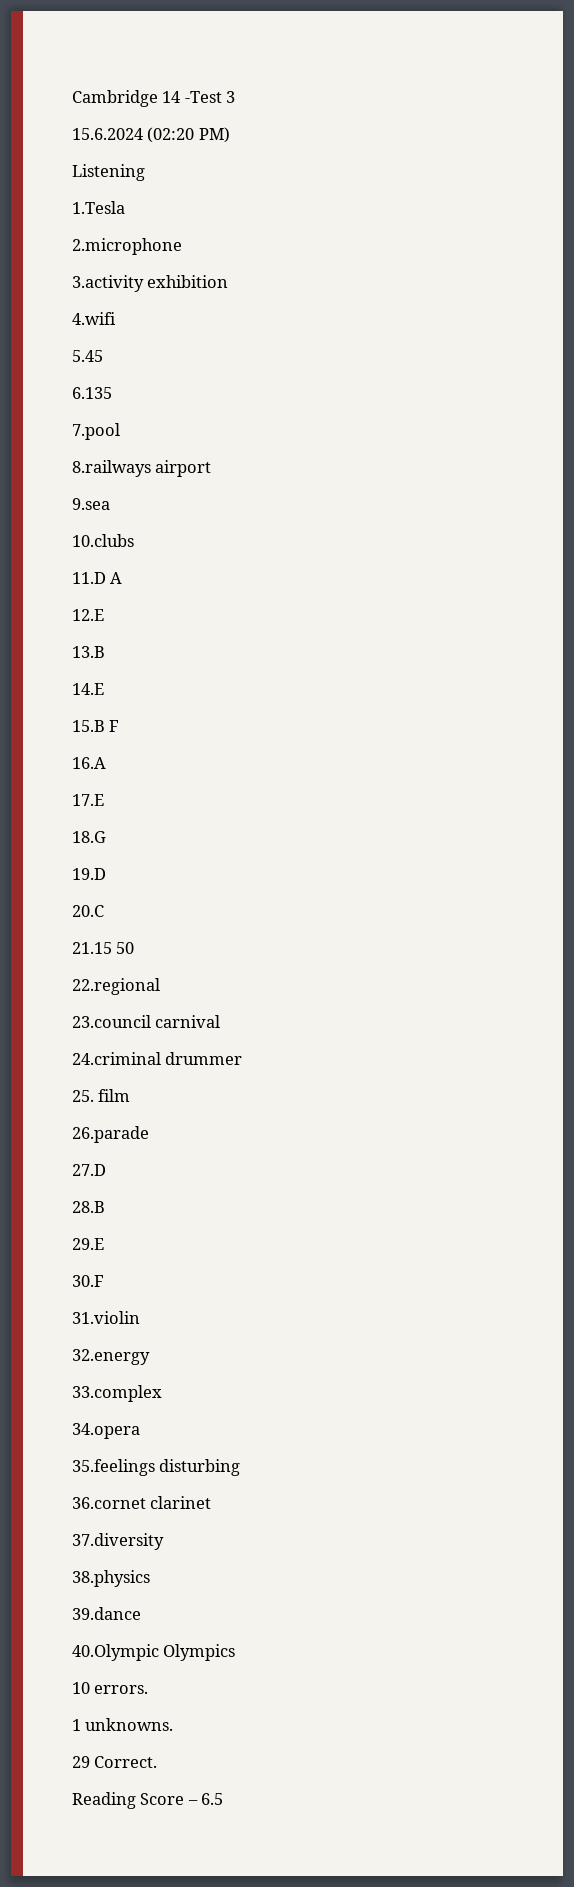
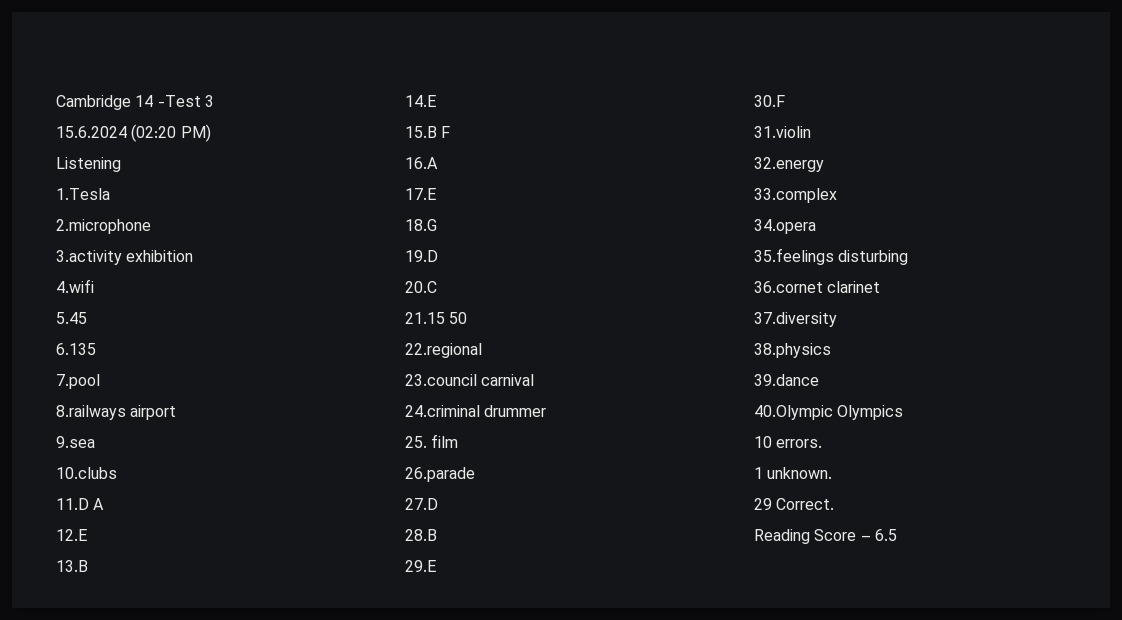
[85,1718,174,1731] unknowns. -> [767,467,833,479] unknown.

